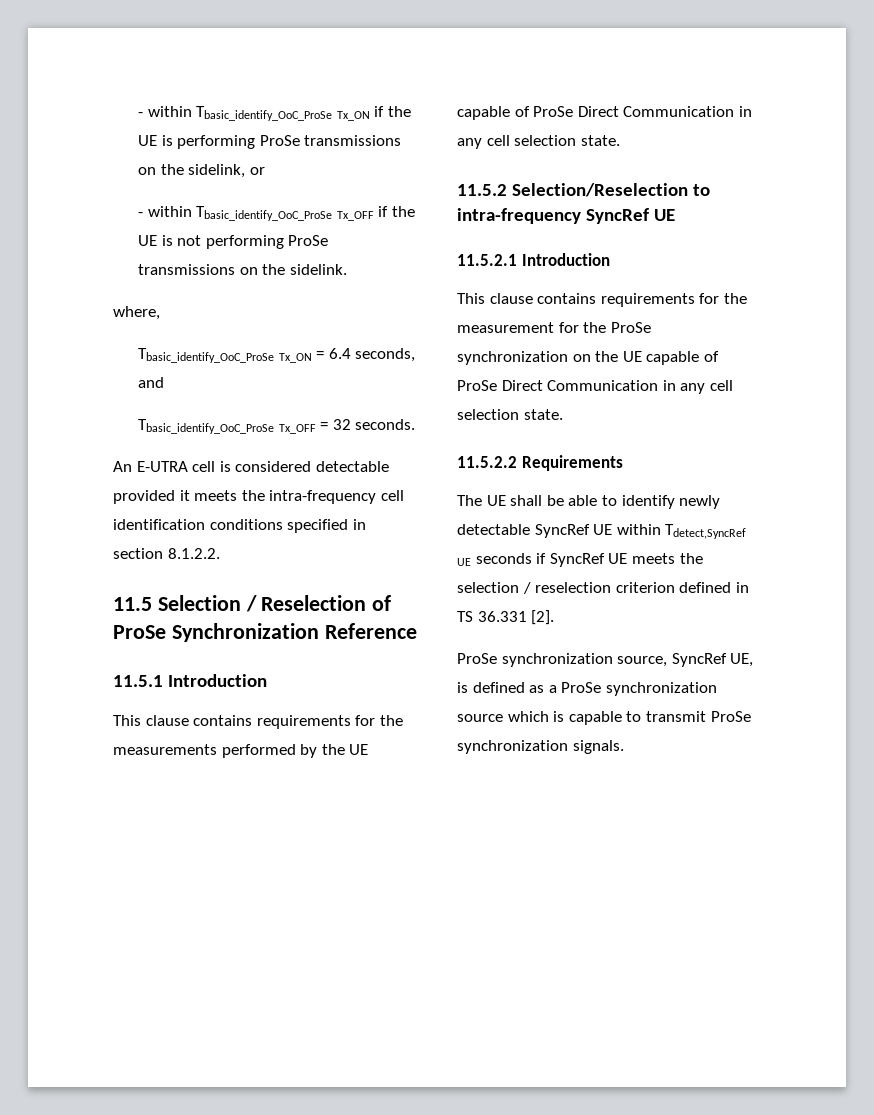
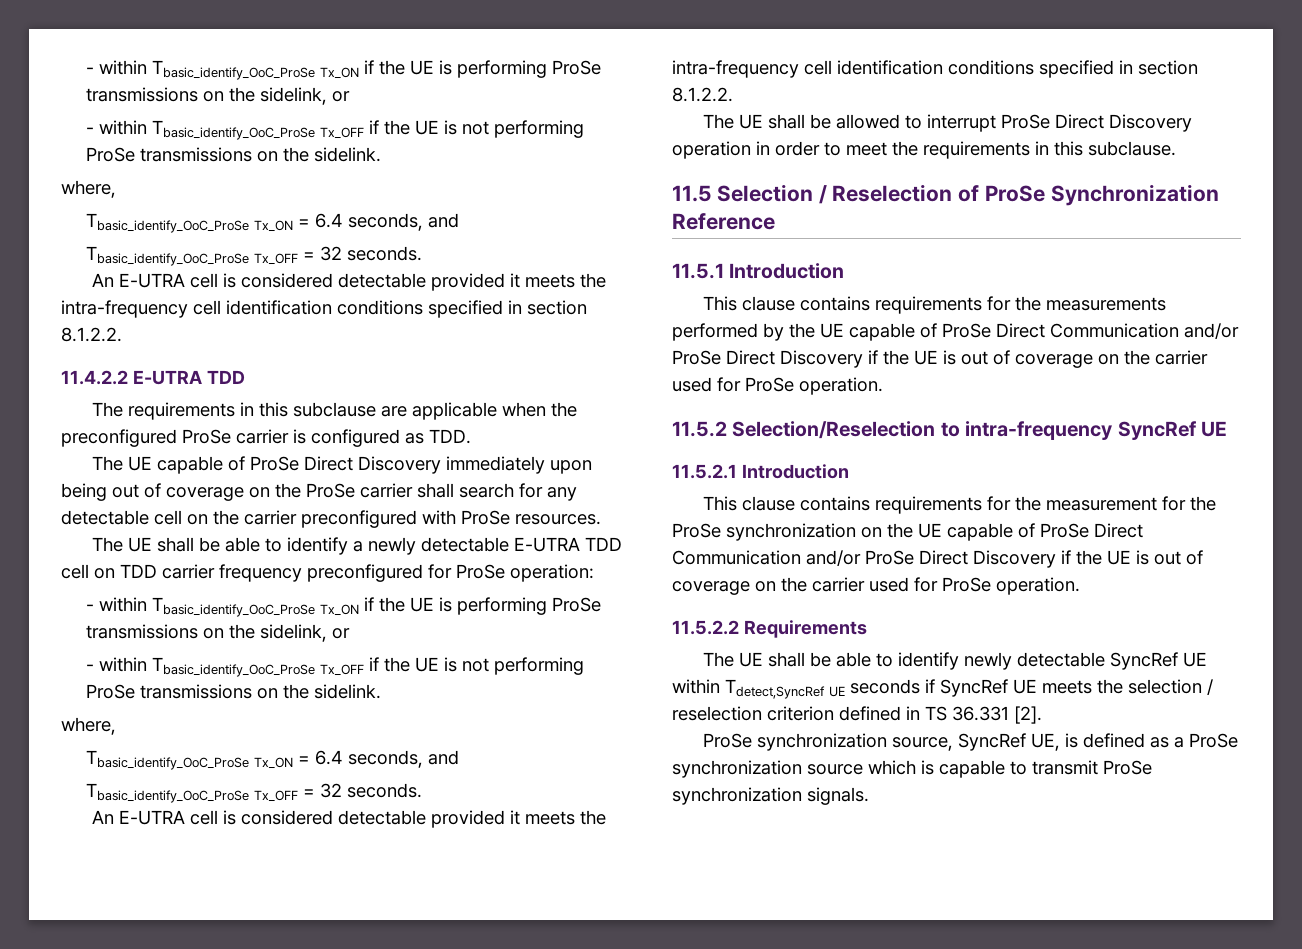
(220, 553) none -> [61,370,245,385] [92,402,578,420] [61,429,471,447] [92,456,593,474] [61,483,577,501] [61,510,601,528] [92,537,623,555] [61,564,594,582] [86,597,602,617] [86,624,351,642] [86,657,585,677] [86,684,382,699] [61,717,116,735] [86,750,460,770] [86,783,423,803] [92,810,607,828] [672,60,1198,78] [672,87,733,102] [703,114,1193,132] [672,141,1176,159] // 11.4.2.2 E-UTRA TDD // The requirements in this subclause are applicable when the preconfigured ProSe carrier is configured as TDD. // The UE capable of ProSe Direct Discovery immediately upon being out of coverage on the ProSe carrier shall search for any detectable cell on the carrier preconfigured with ProSe resources. // The UE shall be able to identify a newly detectable E-UTRA TDD cell on TDD carrier frequency preconfigured for ProSe operation: // - within Tbasic_identify_OoC_ProSe Tx_ON if the UE is performing ProSe transmissions on the sidelink, or // - within Tbasic_identify_OoC_ProSe Tx_OFF if the UE is not performing ProSe transmissions on the sidelink. // where, // Tbasic_identify_OoC_ProSe Tx_ON = 6.4 seconds, and // Tbasic_identify_OoC_ProSe Tx_OFF = 32 seconds. // An E-UTRA cell is considered detectable provided it meets the intra-frequency cell identification conditions specified in section 8.1.2.2. // The UE shall be allowed to interrupt ProSe Direct Discovery operation in order to meet the requirements in this subclause.
[738,106,752,117] [457,135,620,149] in any cell selection state. -> [1184,323,1239,339] [672,350,1208,368] [672,377,883,395] and/or ProSe Direct Discovery if the UE is out of coverage on the carrier used for ProSe operation.
[662,380,733,394] [457,409,563,420] in any cell selection state. -> [806,550,1203,568] [672,577,1080,595] and/or ProSe Direct Discovery if the UE is out of coverage on the carrier used for ProSe operation.

